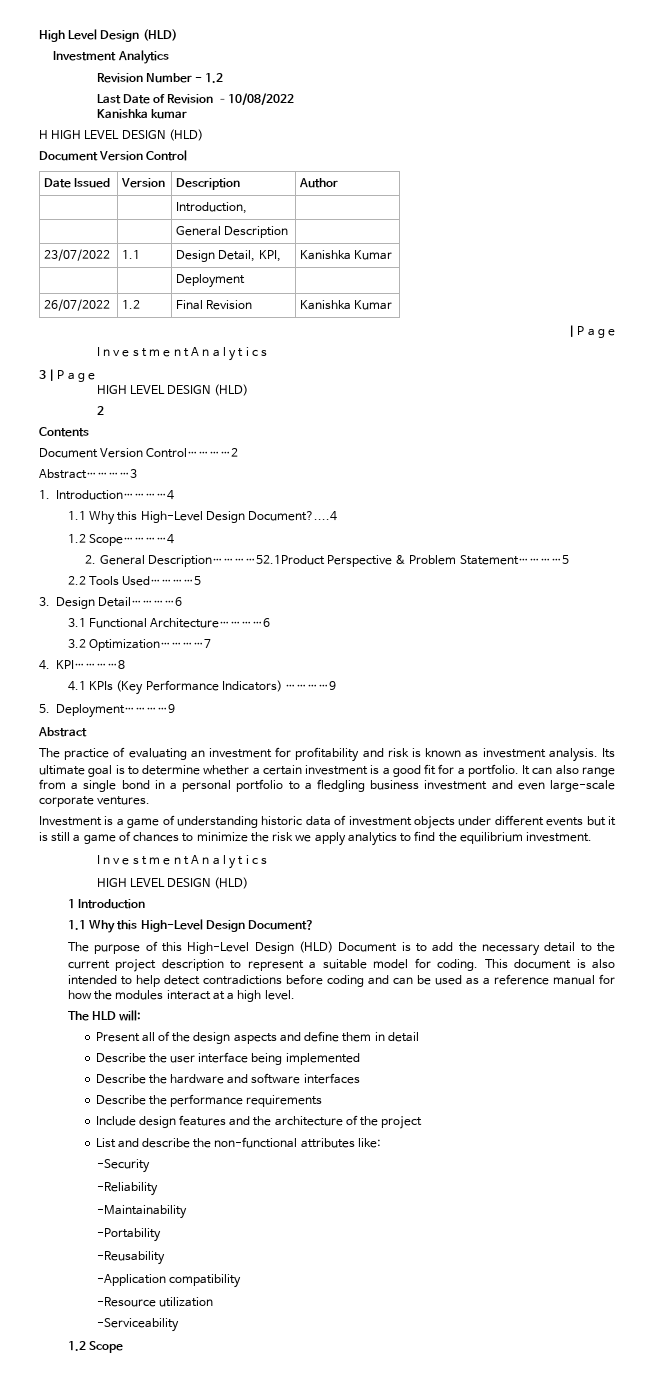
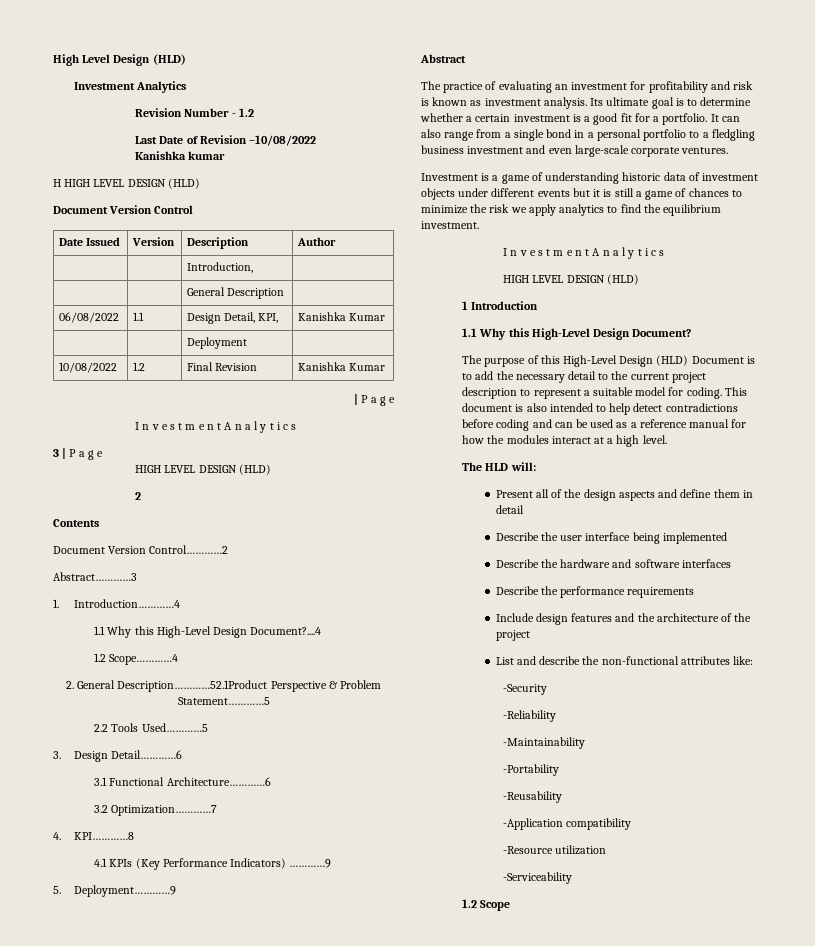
[44,249,111,261] 23/07/2022 -> [58,312,119,323] 06/08/2022
[44,299,111,311] 26/07/2022 -> [58,362,117,373] 10/08/2022

